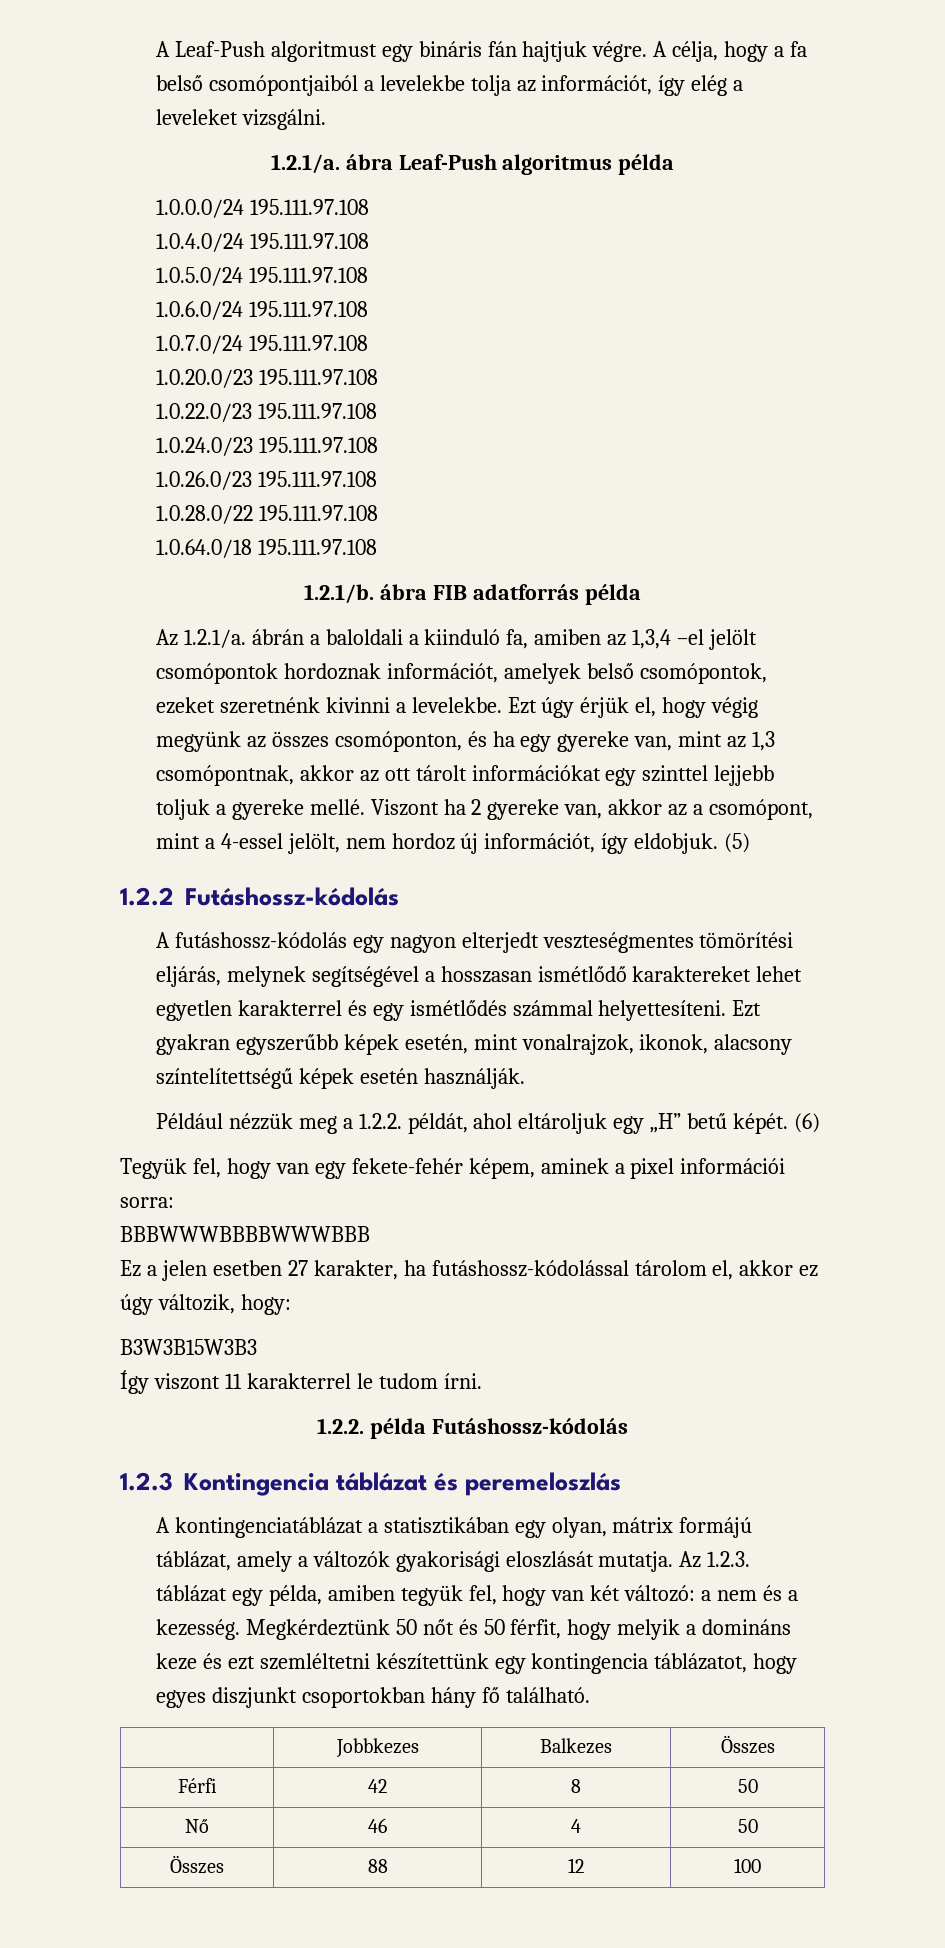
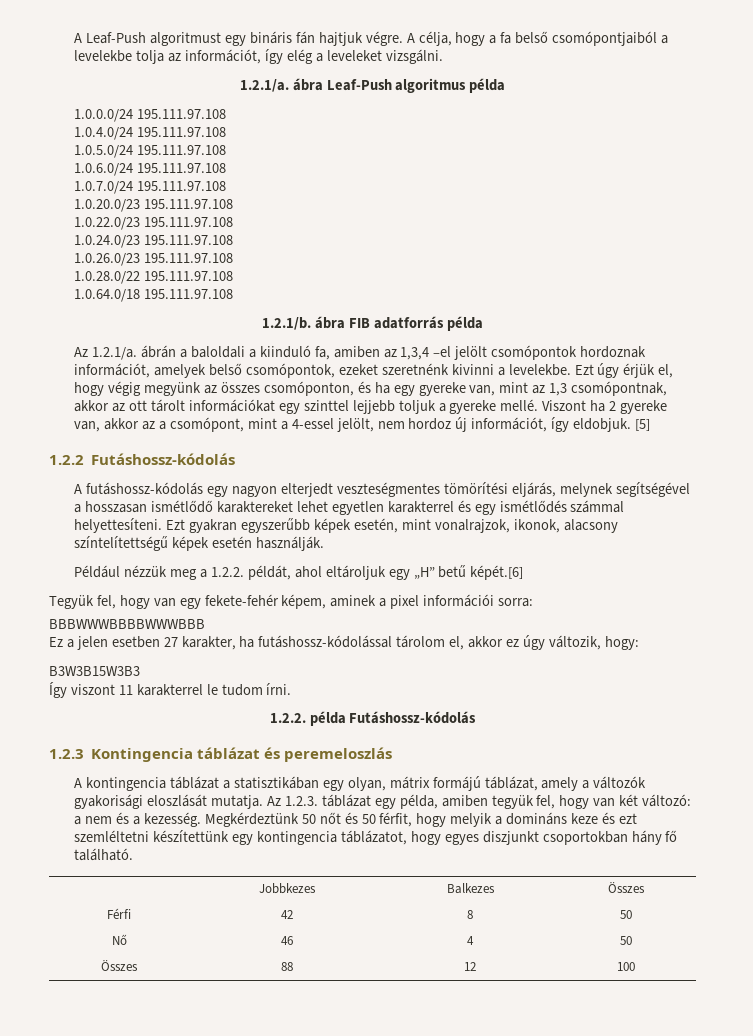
[724,833,751,853] (5) -> [635,419,651,431] [5]
[733,1113,821,1134] képét. (6) -> [470,565,524,580] képét.[6]
[174,1517,363,1538] kontingenciatáblázat -> [86,776,220,791] kontingencia táblázat

